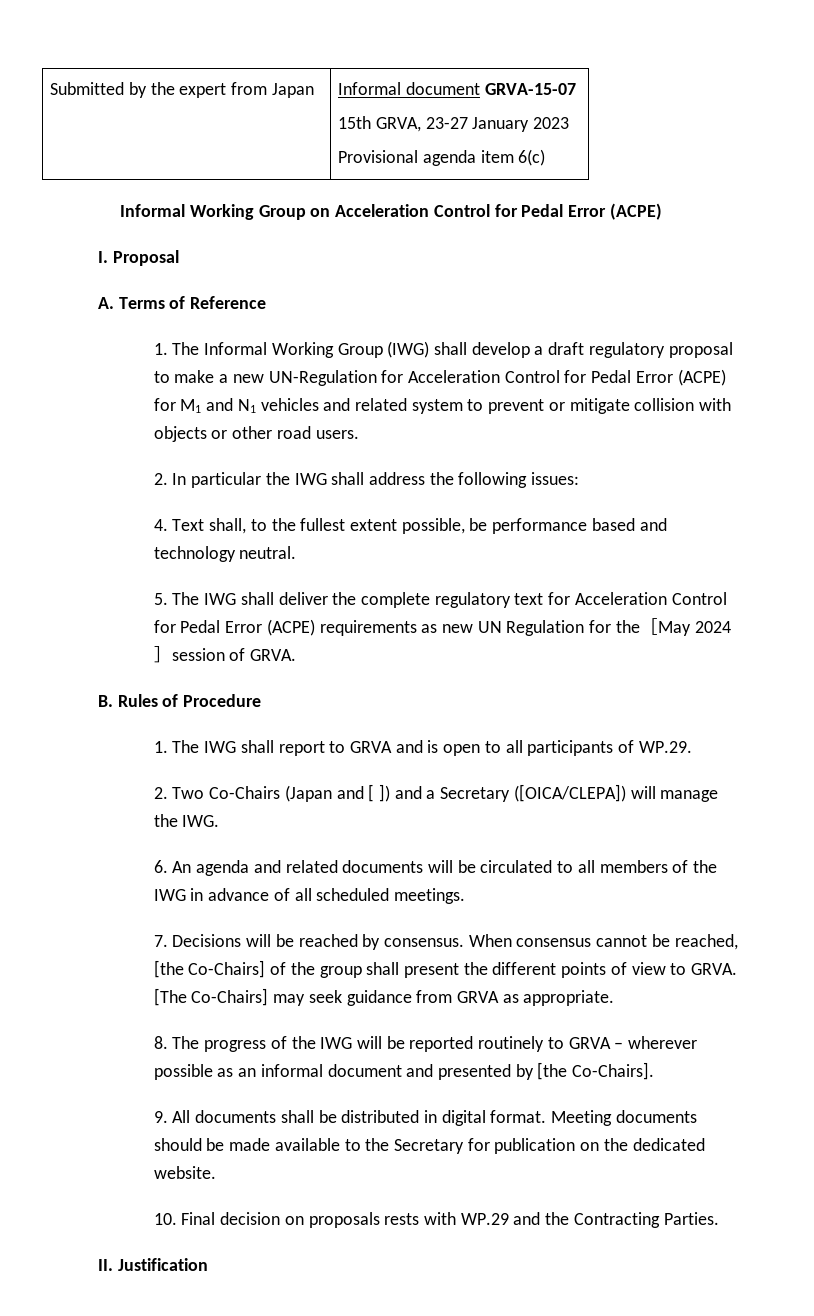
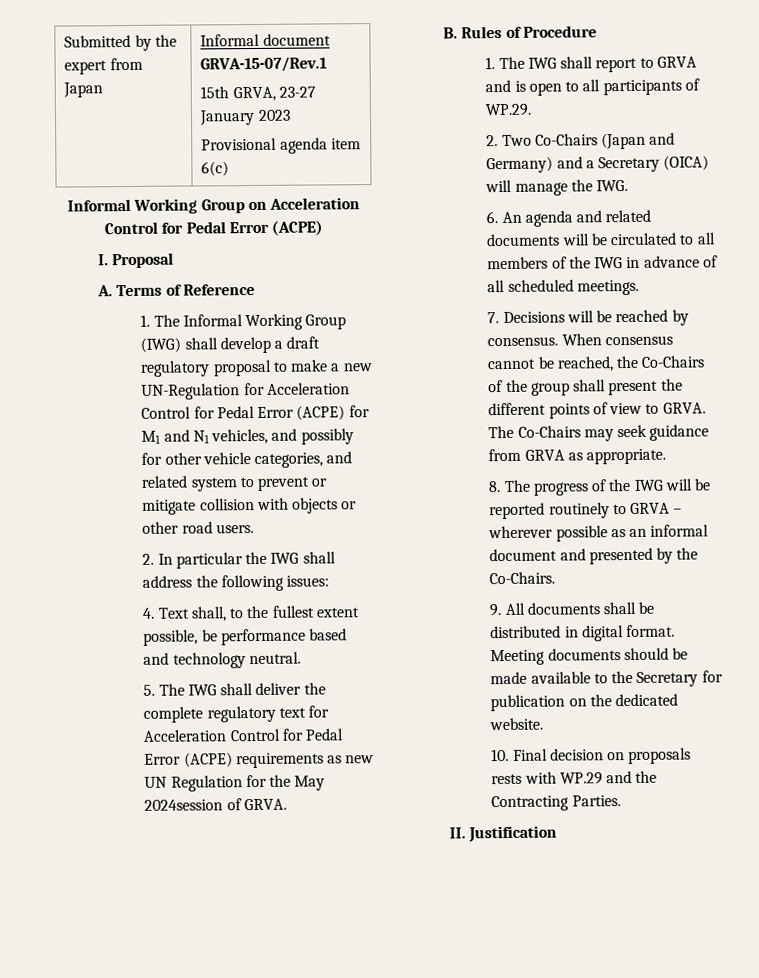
[484,83,576,95] GRVA-15-07 -> [200,56,328,73] GRVA-15-07/Rev.1
[260,398,319,411] vehicles -> [211,428,354,445] [141,452,324,469] vehicles, and possibly for other vehicle categories,
[639,618,731,636] [153,646,225,663] ［May 2024］session -> [294,775,326,791] [144,799,224,811] May 2024session
[368,784,390,802] [ ]) -> [486,156,554,174] Germany)
[513,784,626,802] ([OICA/CLEPA]) -> [663,155,710,171] (OICA)
[153,960,266,978] [the Co-Chairs] -> [616,355,706,369] the Co-Chairs
[153,988,269,1006] [The Co-Chairs] -> [488,425,581,439] The Co-Chairs
[537,1062,655,1080] [the Co-Chairs]. -> [676,547,699,560] [489,571,556,585] the Co-Chairs.

